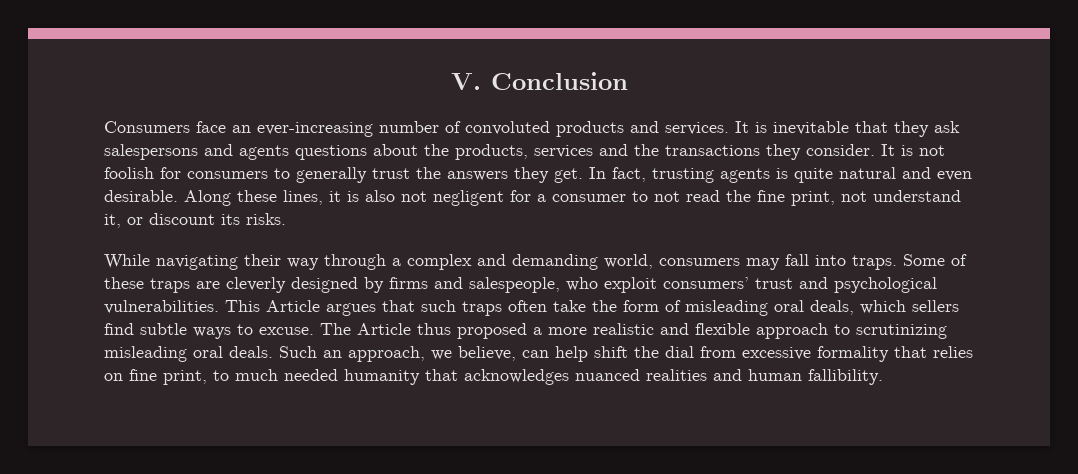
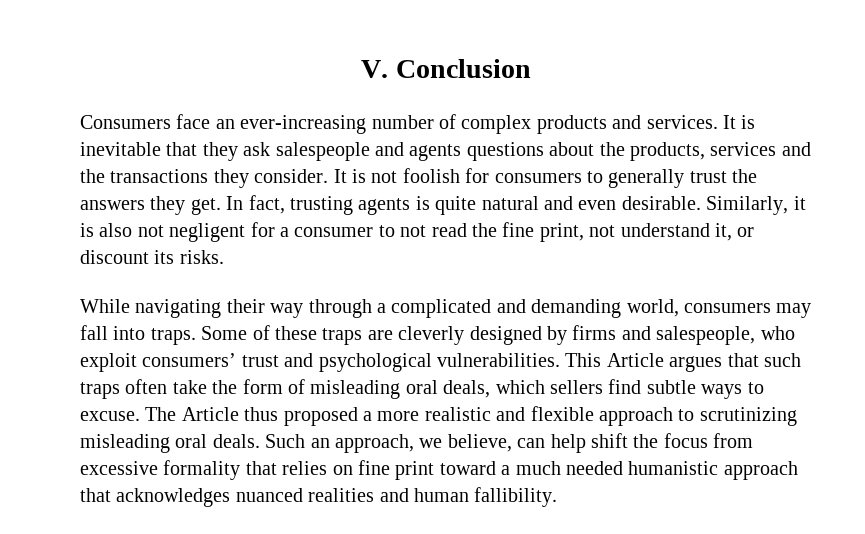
[465,121,550,135] convoluted -> [461,115,532,134] complex
[104,144,198,160] salespersons -> [275,142,370,161] salespeople
[184,190,323,206] Along these lines, -> [706,196,789,215] Similarly,
[407,254,472,270] complex -> [391,299,492,318] complicated
[665,346,694,358] dial -> [663,433,708,448] focus
[163,369,420,385] print, to much needed humanity -> [395,461,798,480] print toward a much needed humanistic approach

